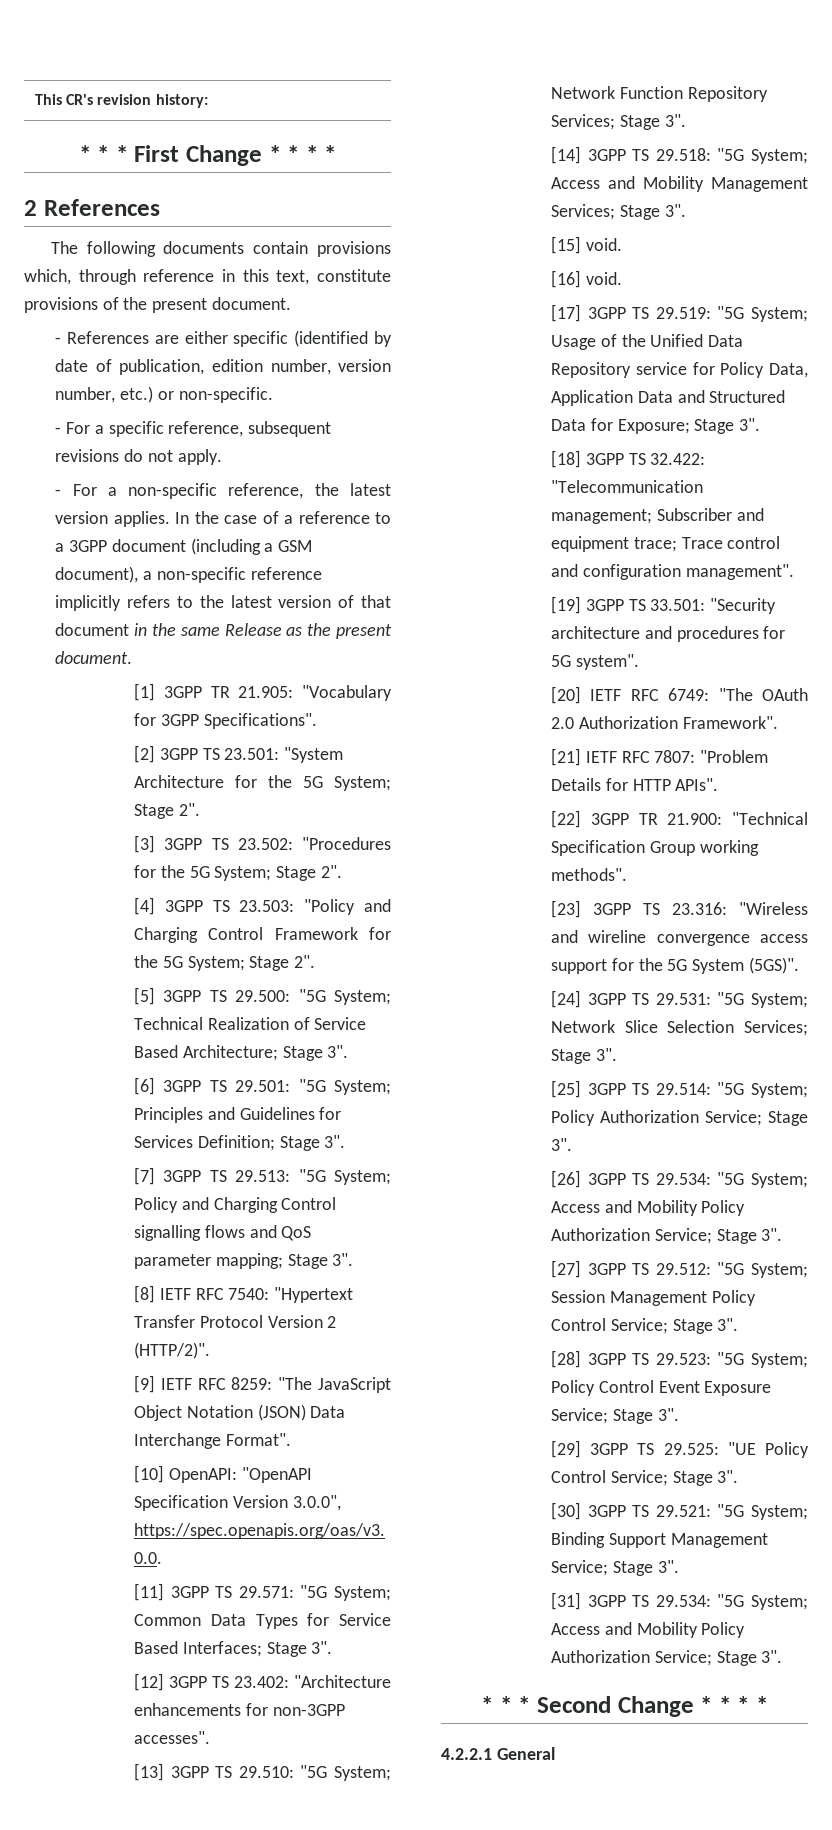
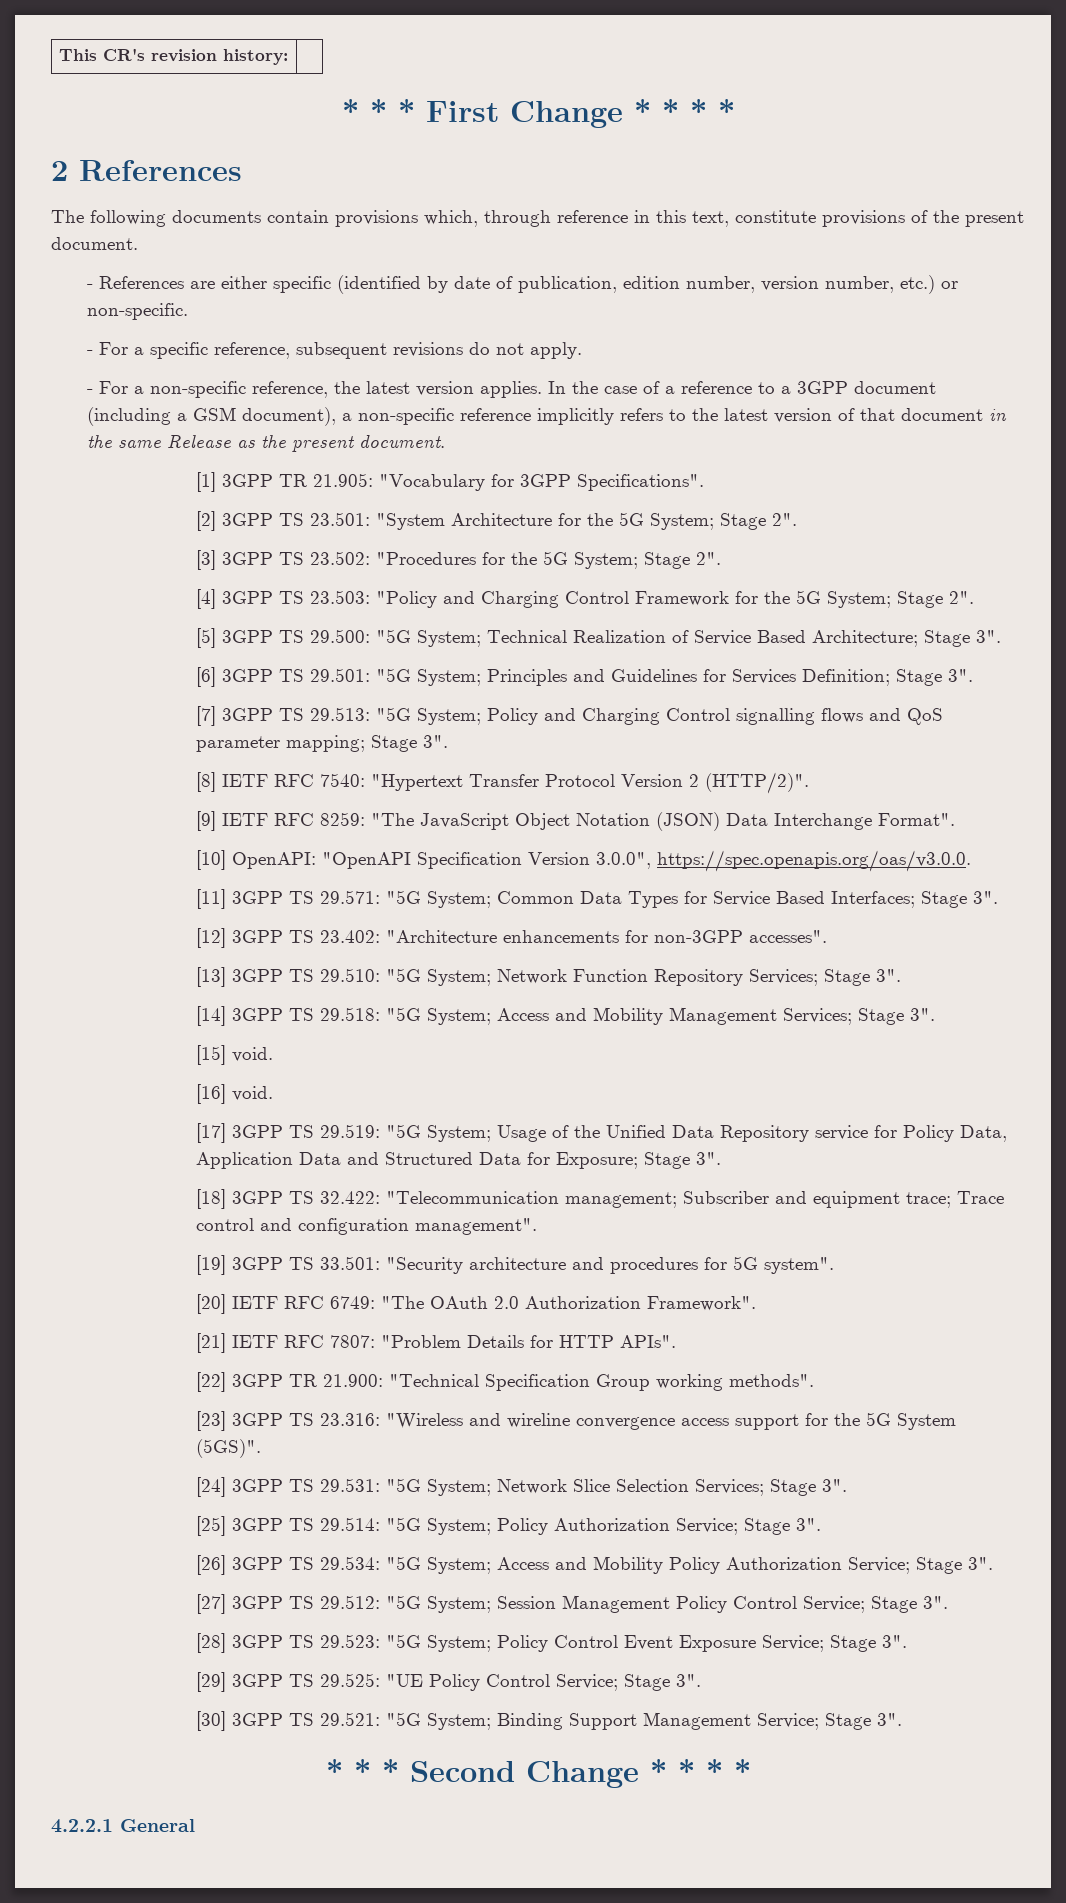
[551,1592,808,1610] [551,1622,746,1638] [551,1650,783,1666] // [31] 3GPP TS 29.534: "5G System; Access and Mobility Policy Authorization Service; Stage 3". -> (903, 1719) none

